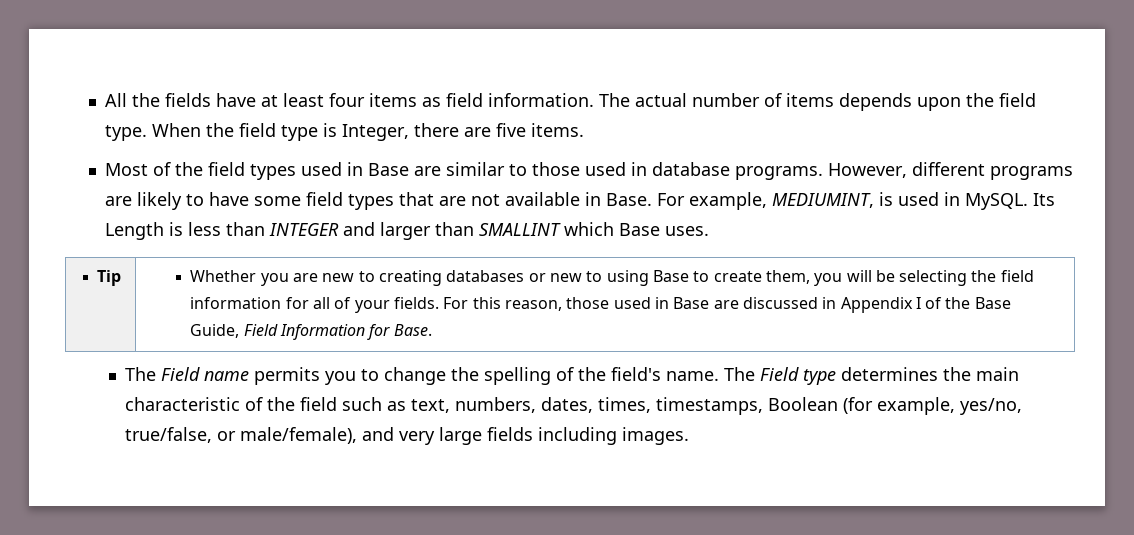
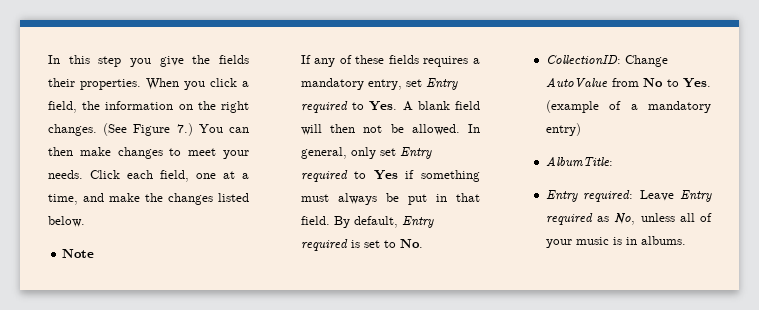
[104,93,1036,111] [104,123,584,141] [104,162,1073,180] [104,192,1055,210] [104,222,709,240] [97,270,122,286] [190,270,1034,286] [190,297,1011,313] [190,324,432,340] [124,367,1019,385] [124,397,1022,415] [124,427,689,445] All the fields have at least four items as field information. The actual number of items depends upon the field type. When the field type is Integer, there are five items. // Most of the field types used in Base are similar to those used in database programs. However, different programs are likely to have some field types that are not available in Base. For example, MEDIUMINT, is used in MySQL. Its Length is less than INTEGER and larger than SMALLINT which Base uses. // Tip | Whether you are new to creating databases or new to using Base to create them, you will be selecting the field information for all of your fields. For this reason, those used in Base are discussed in Appendix I of the Base Guide, Field Information for Base. // The Field name permits you to change the spelling of the field's name. The Field type determines the main characteristic of the field such as text, numbers, dates, times, timestamps, Boolean (for example, yes/no, true/false, or male/female), and very large fields including images. -> [48,55,249,67] [48,78,249,90] [48,101,249,113] [48,123,249,136] [48,147,249,159] [48,170,249,182] [48,193,249,205] [48,216,85,227] [62,249,95,258] [300,55,480,67] [300,78,458,90] [300,101,480,113] [300,124,480,135] [300,147,432,159] [300,170,480,182] [300,193,480,205] [300,216,434,228] [300,239,423,251] [546,55,669,67] [546,77,711,88] [546,100,711,113] [546,123,582,136] [546,156,614,167] [546,190,712,202] [546,213,712,225] [546,236,687,248] In this step you give the fields their properties. When you click a field, the information on the right changes. (See Figure 7.) You can then make changes to meet your needs. Click each field, one at a time, and make the changes listed below. // Note // If any of these fields requires a mandatory entry, set Entry required to Yes. A blank field will then not be allowed. In general, only set Entry required to Yes if something must always be put in that field. By default, Entry required is set to No. // CollectionID: Change AutoValue from No to Yes. (example of a mandatory entry) // AlbumTitle: // Entry required: Leave Entry required as No, unless all of your music is in albums.

